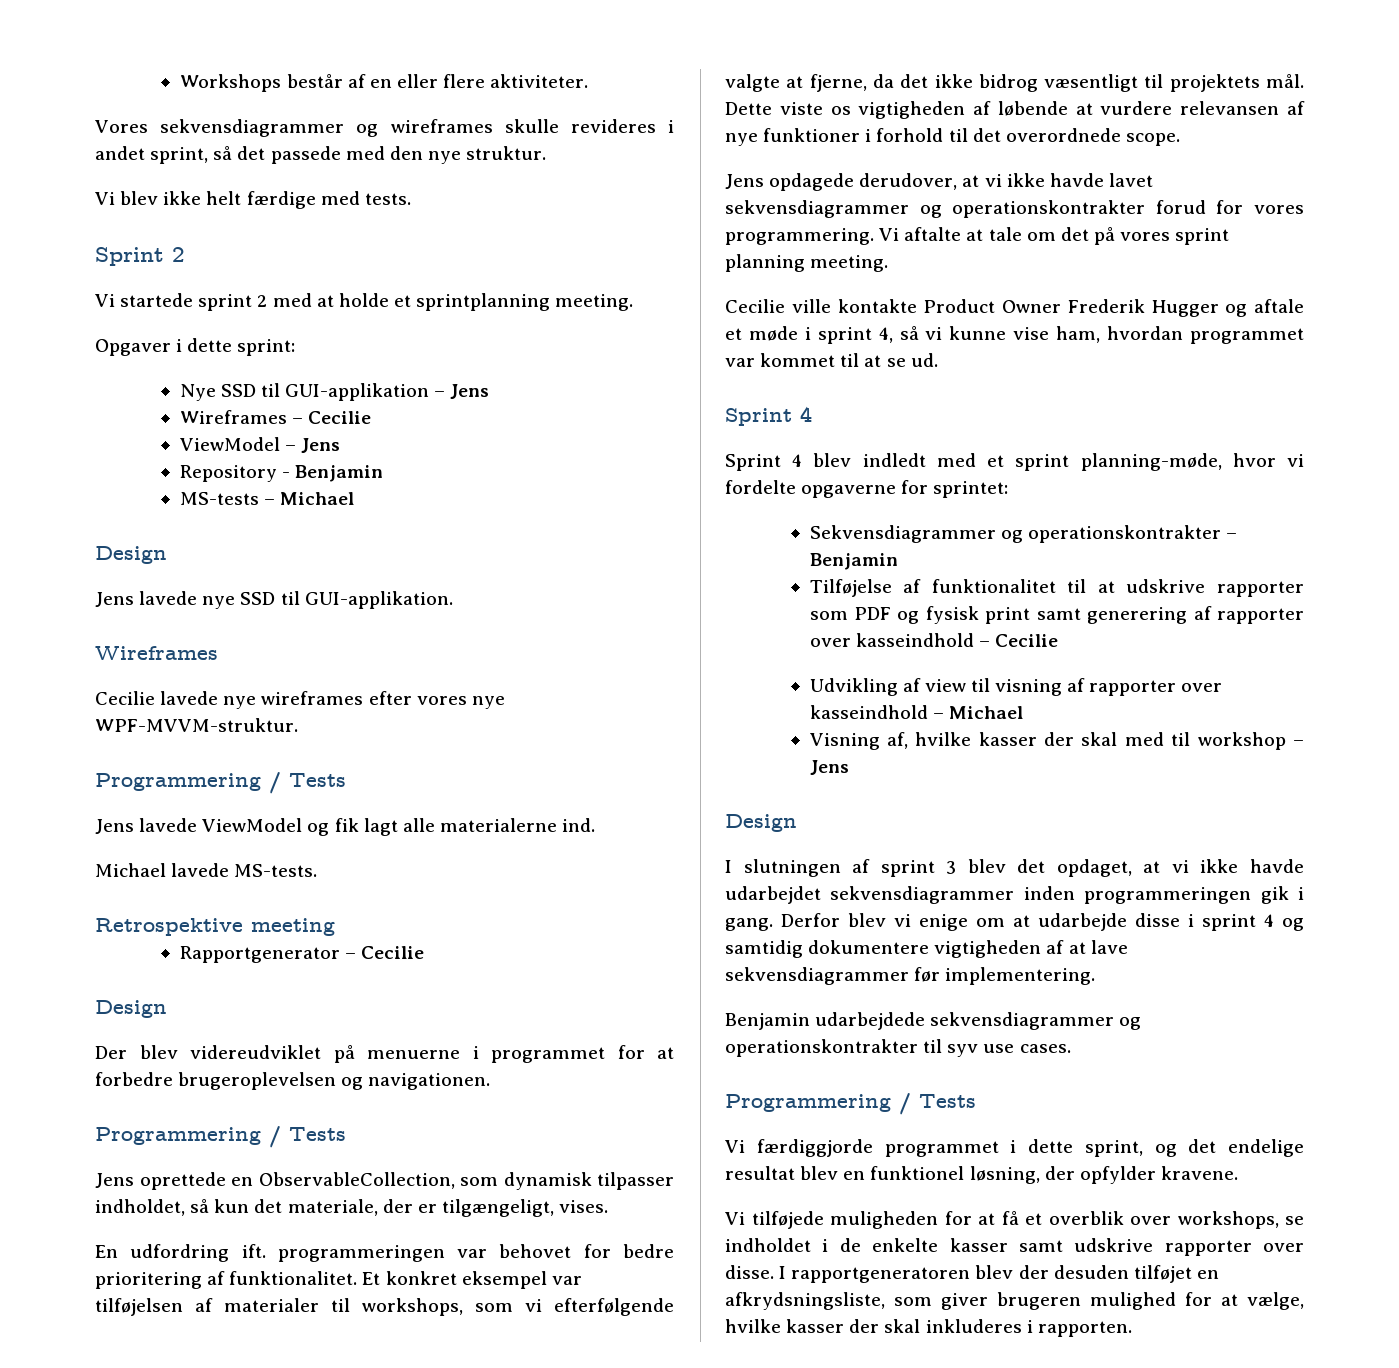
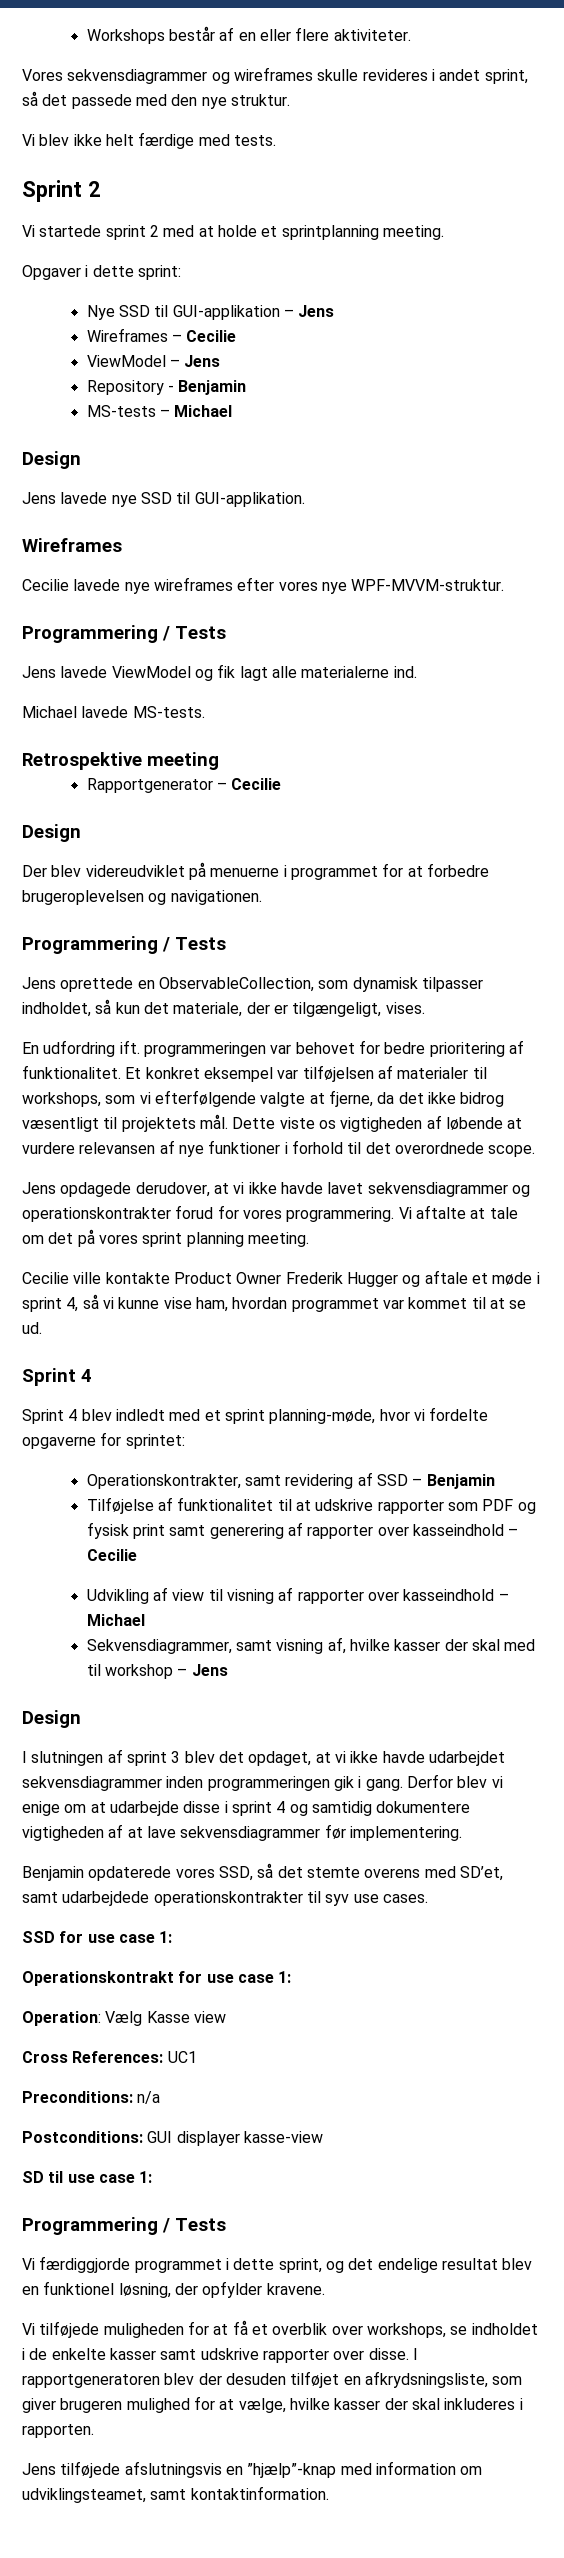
[809,525,1221,543] Sekvensdiagrammer og operationskontrakter -> [86,1472,409,1489] Operationskontrakter, samt revidering af SSD
[809,733,880,750] Visning -> [86,1639,324,1654] Sekvensdiagrammer, samt visning
[815,1012,1142,1030] udarbejdede sekvensdiagrammer og -> [88,1863,503,1881] [22,1891,150,1906] opdaterede vores SSD, så det stemte overens med SD’et, samt udarbejdede
(1071, 1048) none -> [22,1931,173,1943] [22,1971,292,1986] [22,2011,226,2026] [22,2051,197,2063] [22,2091,161,2104] [22,2131,323,2146] [22,2171,153,2183] // SSD for use case 1: // Operationskontrakt for use case 1: // Operation: Vælg Kasse view // Cross References: UC1 // Preconditions: n/a // Postconditions: GUI displayer kasse-view // SD til use case 1:
(1132, 1329) none -> [22,2461,483,2478] [22,2486,329,2503] // Jens tilføjede afslutningsvis en ”hjælp”-knap med information om udviklingsteamet, samt kontaktinformation.

